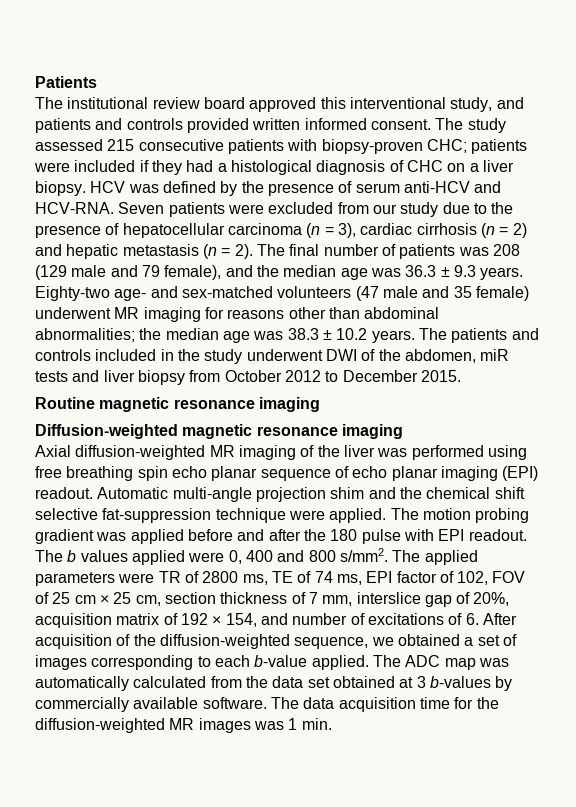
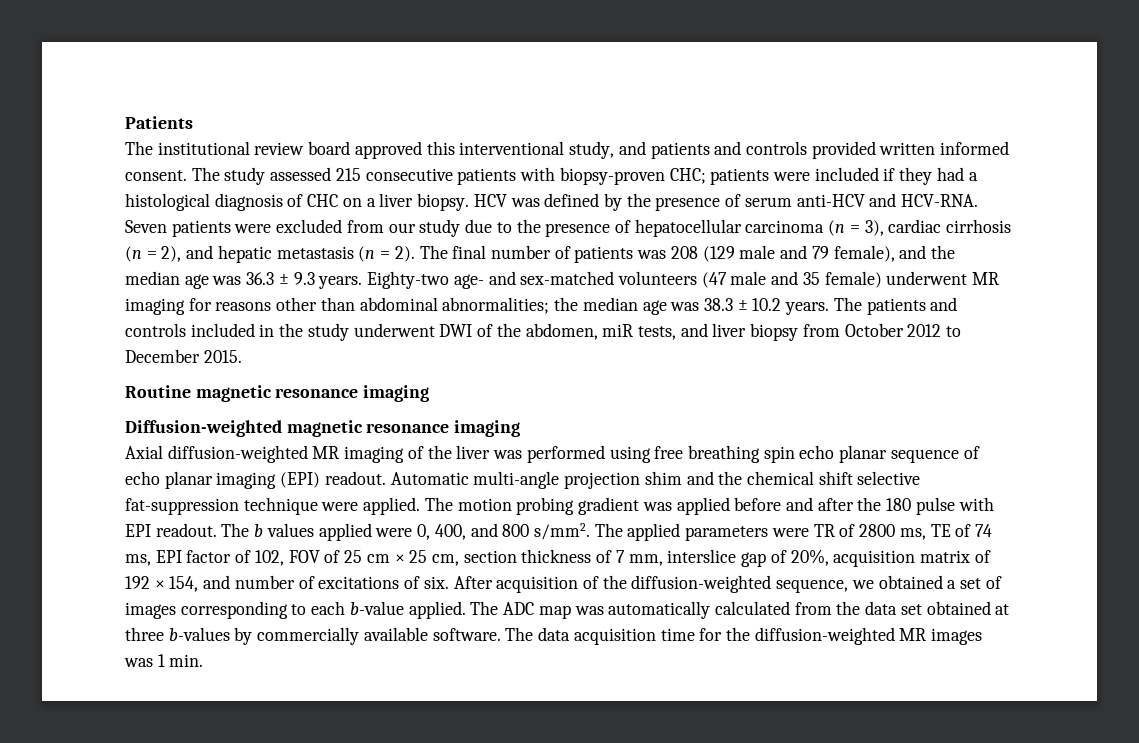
[512,223,527,238] 2) -> [161,246,182,262] 2),
[35,371,68,382] tests -> [637,326,676,340] tests,
[245,550,273,562] 400 -> [434,524,466,540] 400,
[465,613,479,625] 6. -> [423,576,449,589] six.
[416,676,426,688] 3 -> [125,627,164,641] three

